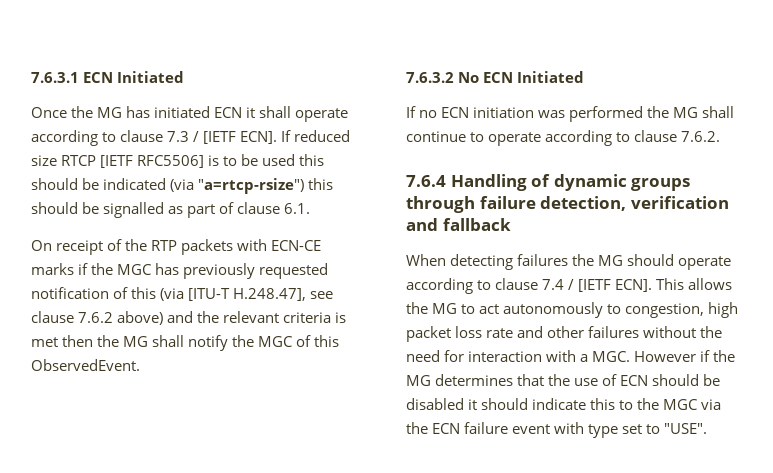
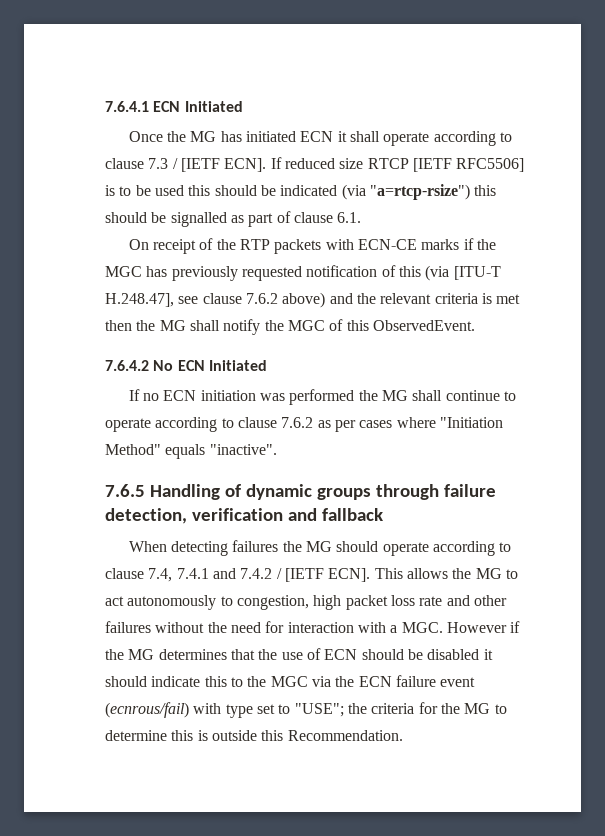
[31,72,79,83] 7.6.3.1 -> [105,101,149,112] 7.6.4.1
[406,72,454,83] 7.6.3.2 -> [105,360,149,371] 7.6.4.2
[681,131,721,142] [406,175,446,187] 7.6.2. // 7.6.4 -> [281,417,503,432] [105,444,277,459] [105,484,145,497] 7.6.2 as per cases where "Initiation Method" equals "inactive". // 7.6.5
[542,279,565,290] 7.4 -> [148,568,273,582] 7.4, 7.4.1 and 7.4.2
(551, 429) none -> [105,702,189,718] (ecnrous/fail)
[664,423,708,434] "USE". -> [294,702,507,717] [105,730,403,741] "USE"; the criteria for the MG to determine this is outside this Recommendation.

